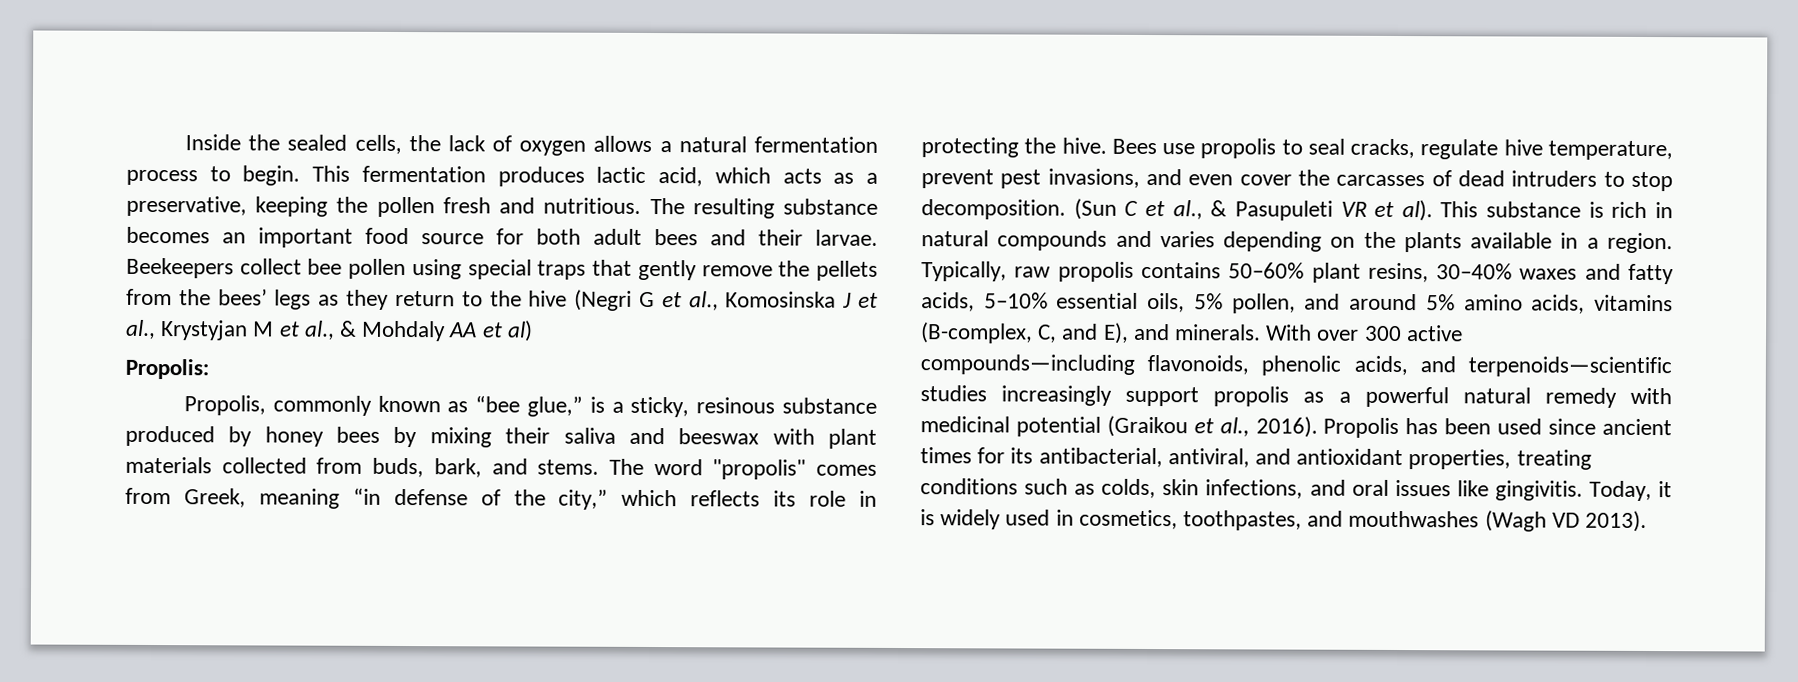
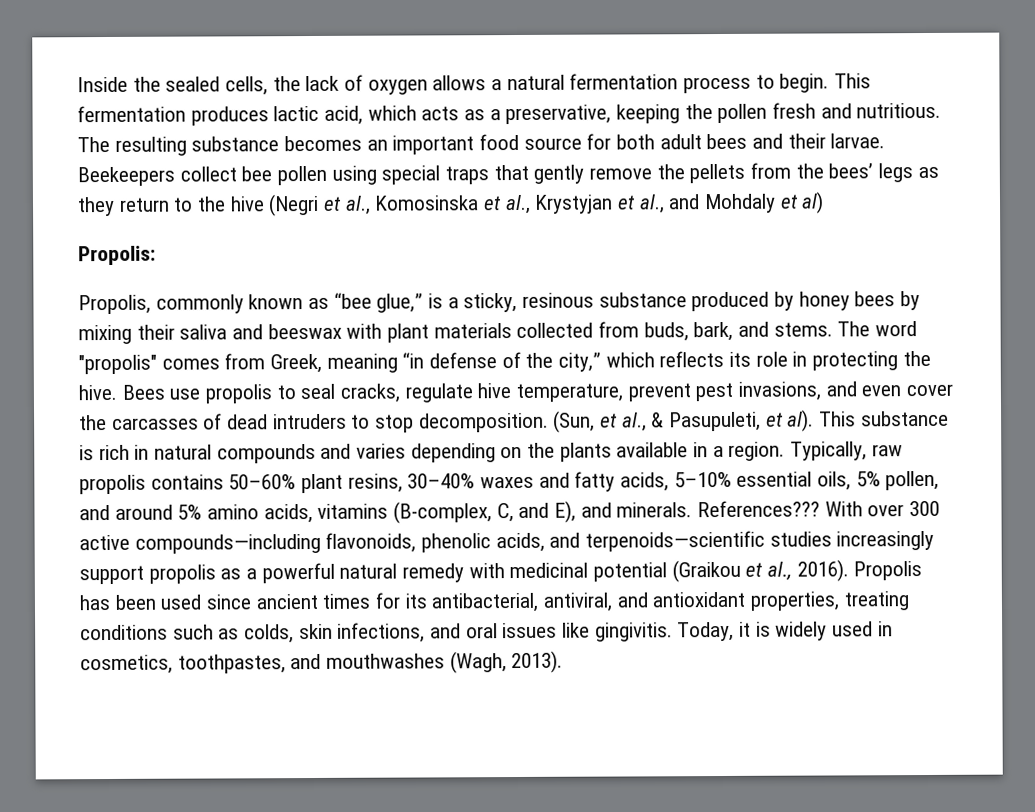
[638,291,655,308] G -> (320, 205) none
[842,292,853,308] J -> (480, 203) none
[253,320,478,342] M et al., & Mohdaly AA -> [617,193,777,214] et al., and Mohdaly
[1073,198,1367,221] (Sun C et al., & Pasupuleti VR -> [553,410,762,433] (Sun, et al., & Pasupuleti,
(1262, 332) none -> [697,500,821,518] References???
[1484,510,1580,532] (Wagh VD -> [449,651,507,674] (Wagh,

